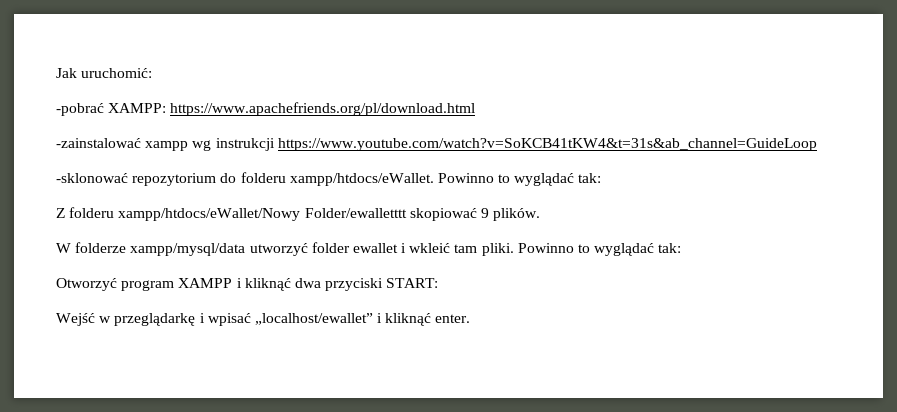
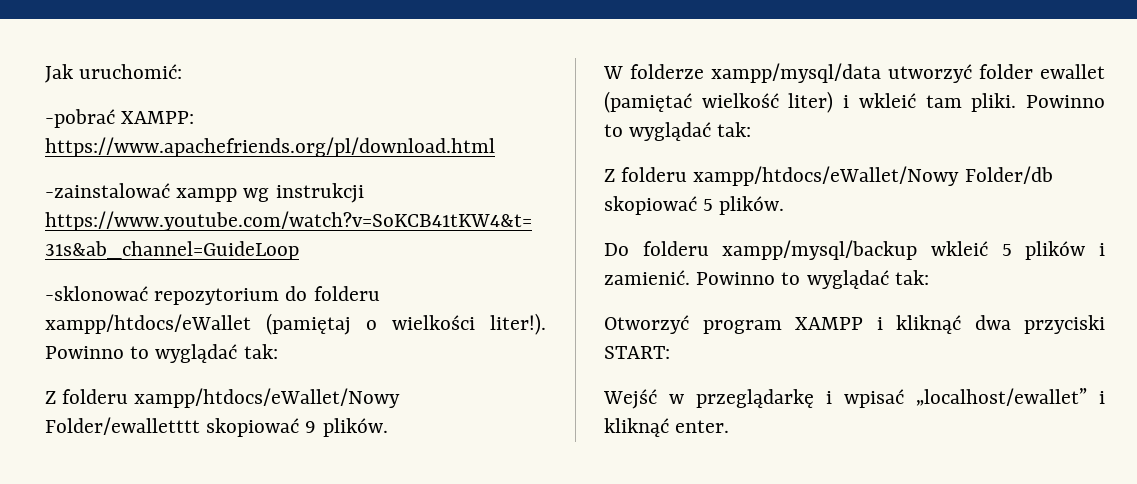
[289,173,434,186] xampp/htdocs/eWallet. -> [45,313,546,335] xampp/htdocs/eWallet (pamiętaj o wielkości liter!).
(398, 248) none -> [604,91,834,113] (pamiętać wielkość liter)
(682, 248) none -> [604,166,1053,186] [604,196,785,215] [604,240,1105,260] [604,270,929,289] // Z folderu xampp/htdocs/eWallet/Nowy Folder/db skopiować 5 plików. // Do folderu xampp/mysql/backup wkleić 5 plików i zamienić. Powinno to wyglądać tak:

